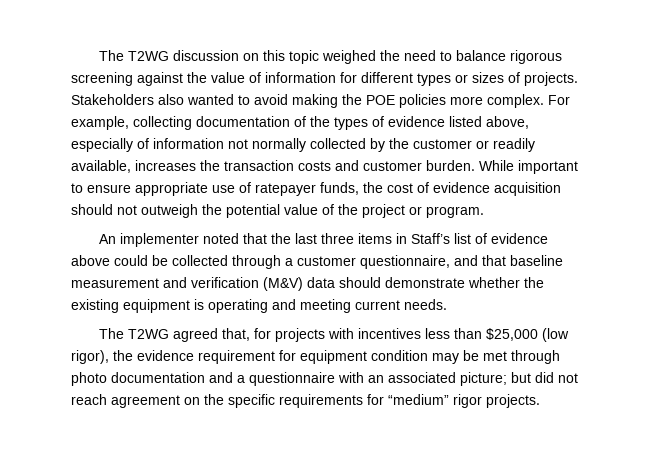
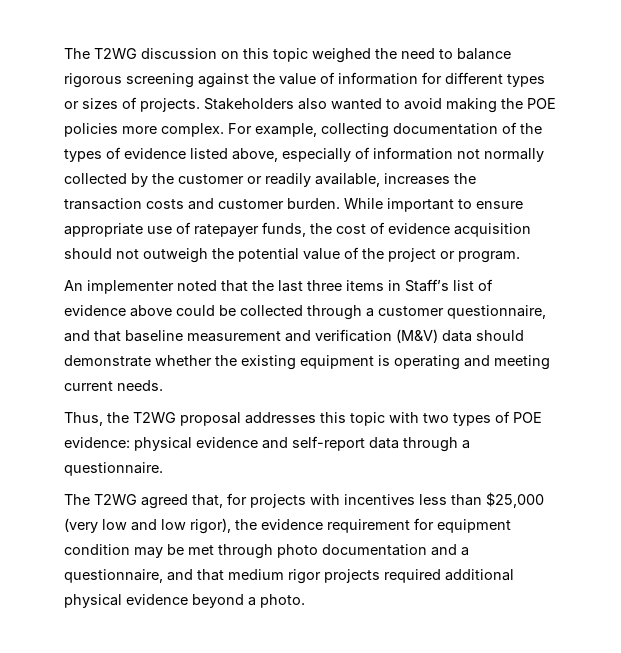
(447, 304) none -> [64,411,542,426] [64,436,470,452] [64,462,163,476] // Thus, the T2WG proposal addresses this topic with two types of POE evidence: physical evidence and self-report data through a questionnaire.
[541,328,569,342] (low -> [64,518,186,533] (very low and low
[249,372,578,386] [71,394,540,408] questionnaire with an associated picture; but did not reach agreement on the specific requirements for “medium” rigor projects. -> [64,569,514,584] [64,594,305,608] questionnaire, and that medium rigor projects required additional physical evidence beyond a photo.

